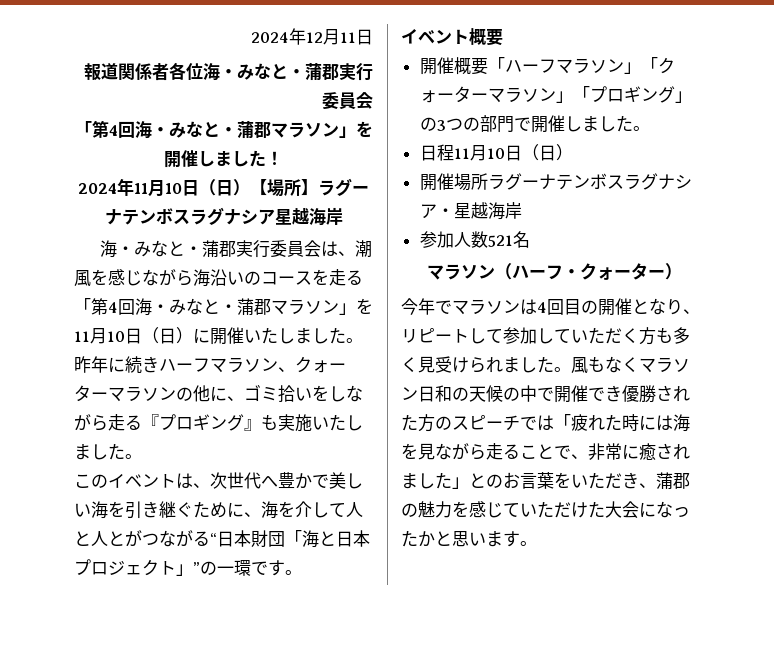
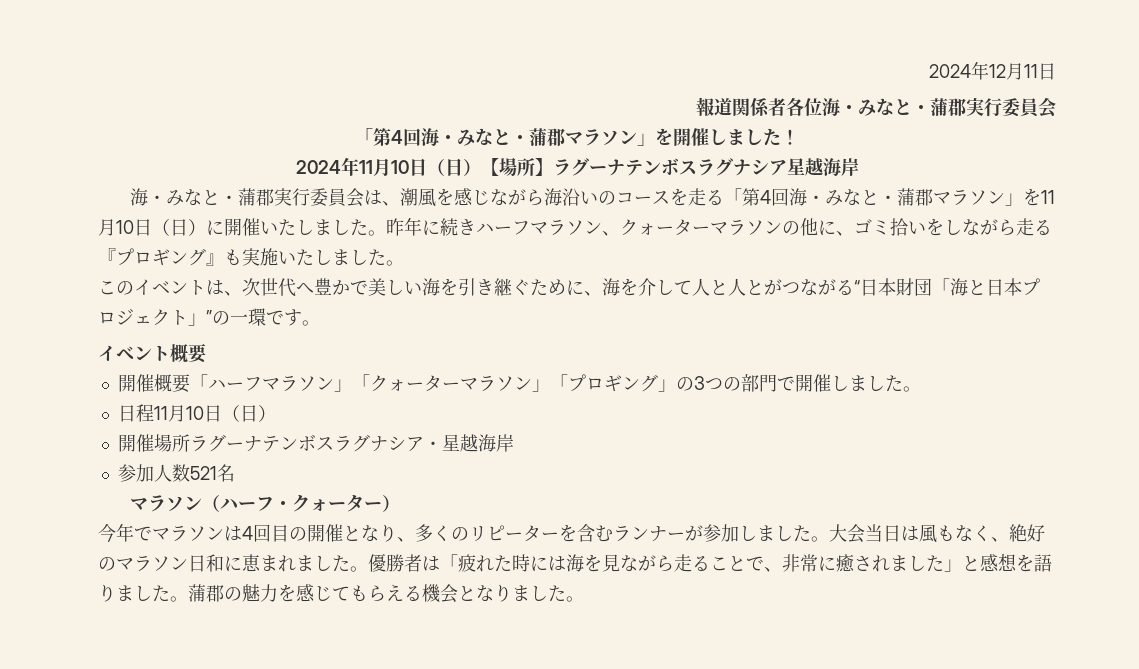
[401,327,690,345] [401,356,690,374] [401,385,690,403] [401,414,537,432] リピートして参加していただく方も多く見受けられました。風もなくマラソン日和の天候の中で開催でき優勝された方のスピーチで -> [415,524,1045,543] [98,554,422,572] 多くのリピーターを含むランナーが参加しました。大会当日は風もなく、絶好のマラソン日和に恵まれました。優勝者
[486,472,656,489] のお言葉をいただき、 -> [980,553,1052,572] [98,584,188,602] 感想を語りました。
[520,501,690,518] [401,530,520,547] いただけた大会になったかと思います -> [350,584,566,603] もらえる機会となりました

